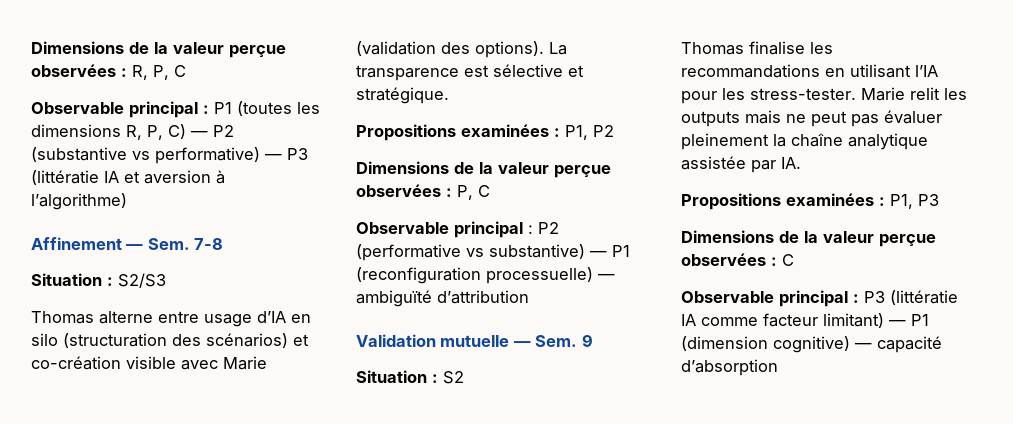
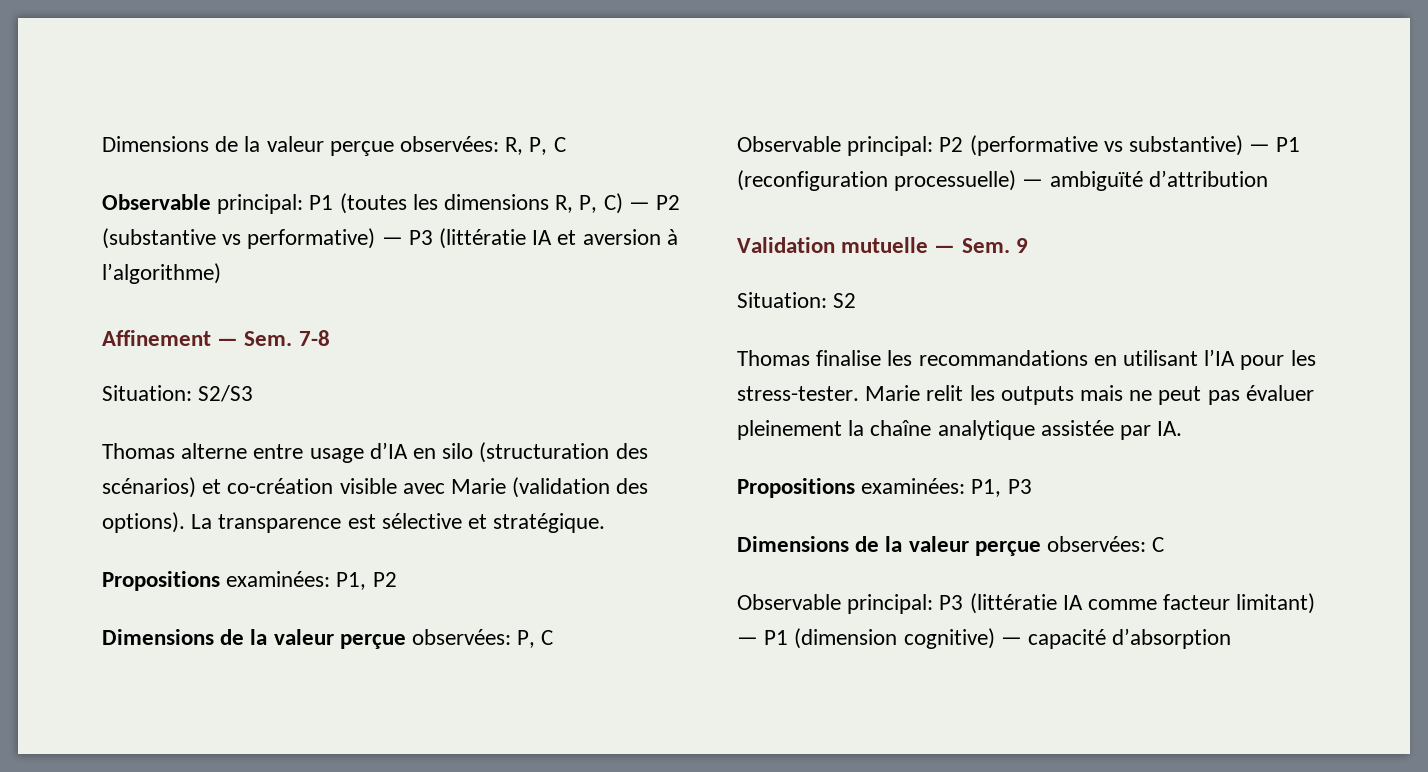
[31,41,286,58] [31,64,127,77] Dimensions de la valeur perçue observées : -> [102,136,500,156] Dimensions de la valeur perçue observées:
[129,101,209,118] principal : -> [217,194,304,214] principal:
[31,273,113,286] Situation : -> [102,385,192,401] Situation:
[461,124,560,137] examinées : -> [226,571,331,587] examinées:
[356,184,490,200] [356,221,533,238] observées : P, C // Observable principal : -> [412,629,554,648] [737,136,934,156] observées: P, C // Observable principal:
[356,370,438,383] Situation : -> [737,292,827,308] Situation:
[786,193,885,206] examinées : -> [861,478,966,494] examinées:
[681,253,794,266] [681,290,859,307] observées : C // Observable principal : -> [1047,536,1165,552] [737,594,934,614] observées: C // Observable principal:

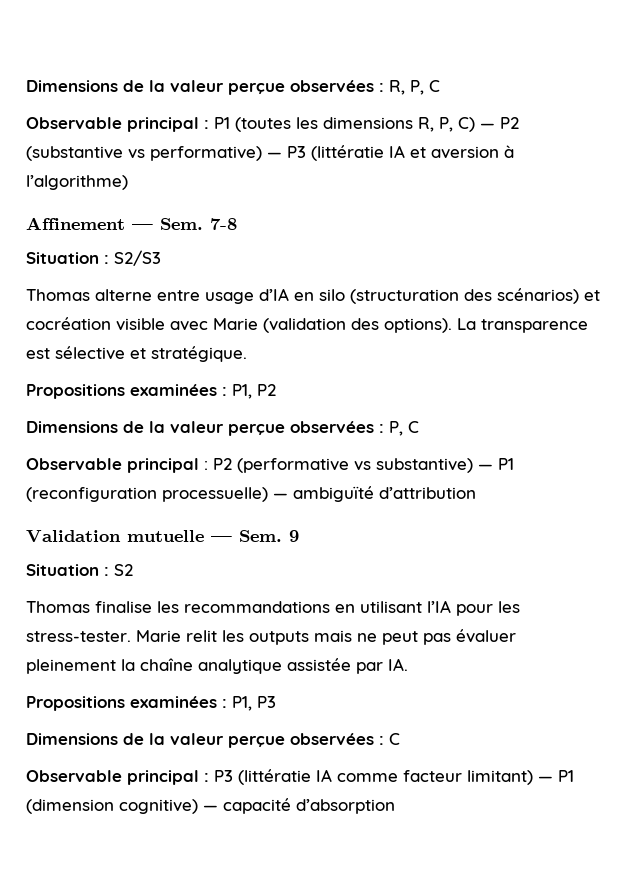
[102,136,500,156] Dimensions de la valeur perçue observées: -> [26,80,384,95] Dimensions de la valeur perçue observées :
[217,194,304,214] principal: -> [127,117,209,132] principal :
[102,385,192,401] Situation: -> [26,252,109,264] Situation :
[227,478,334,494] co-création -> [26,317,111,330] cocréation
[226,571,331,587] examinées: -> [130,384,227,396] examinées :
[412,629,554,648] [737,136,934,156] observées: P, C // Observable principal: -> [290,421,419,436] [26,458,208,473] observées : P, C // Observable principal :
[737,292,827,308] Situation: -> [26,564,109,576] Situation :
[861,478,966,494] examinées: -> [130,696,227,708] examinées :
[1047,536,1165,552] [737,594,934,614] observées: C // Observable principal: -> [290,733,400,745] [26,770,209,785] observées : C // Observable principal :

